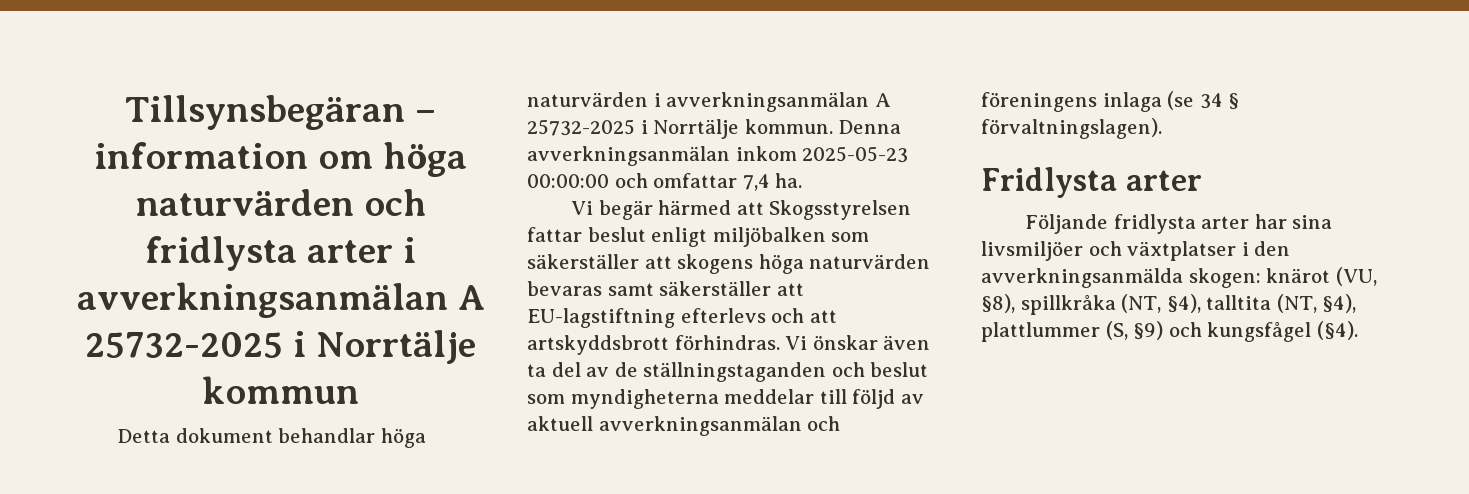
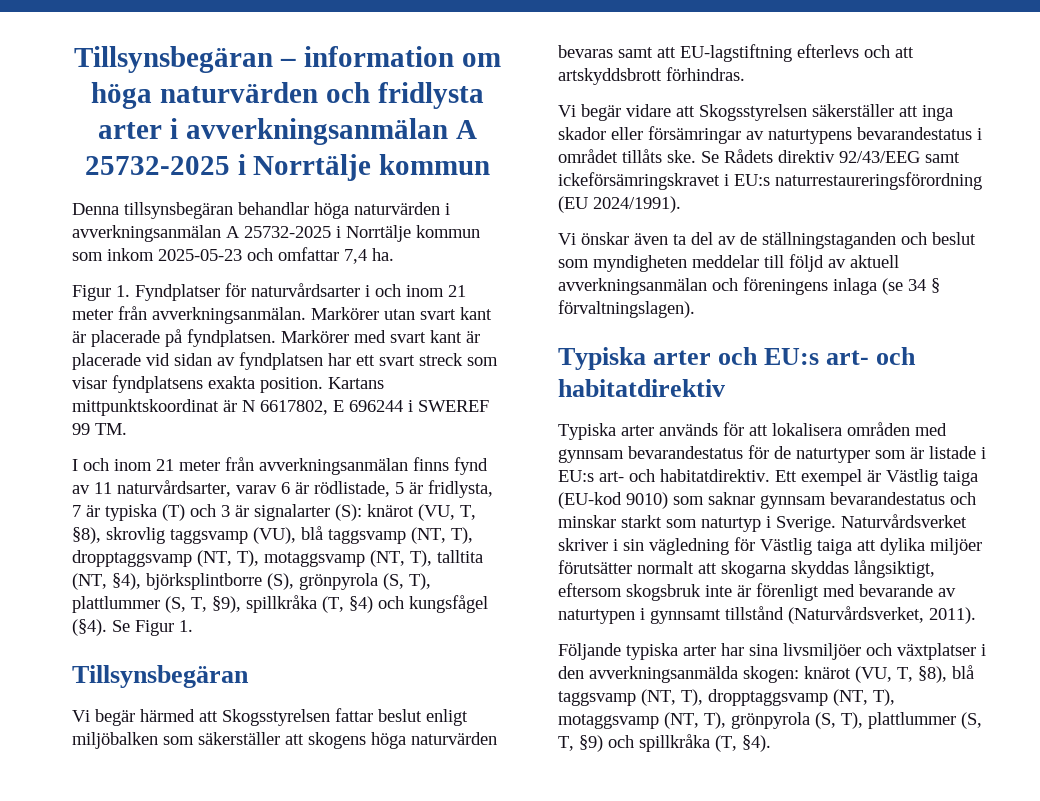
[117,428,273,443] Detta dokument -> [72,202,233,219] Denna tillsynsbegäran
[744,119,902,134] [527,146,730,166] kommun. Denna avverkningsanmälan -> [416,225,480,238] [72,252,103,261] kommun som
[527,174,609,188] 00:00:00 -> (242, 255) none
(803, 180) none -> [72,283,466,301] [72,306,492,324] [72,329,480,347] [72,352,498,370] [72,375,384,393] [72,399,489,416] [72,423,127,435] [72,457,488,475] [72,480,493,498] [72,504,476,521] [72,526,473,544] [72,550,483,567] [72,573,431,590] [72,595,488,613] [72,619,193,636] [72,665,249,688] // Figur 1. Fyndplatser för naturvårdsarter i och inom 21 meter från avverkningsanmälan. Markörer utan svart kant är placerade på fyndplatsen. Markörer med svart kant är placerade vid sidan av fyndplatsen har ett svart streck som visar fyndplatsens exakta position. Kartans mittpunktskoordinat är N 6617802, E 696244 i SWEREF 99 TM. // I och inom 21 meter från avverkningsanmälan finns fynd av 11 naturvårdsarter, varav 6 är rödlistade, 5 är fridlysta, 7 är typiska (T) och 3 är signalarter (S): knärot (VU, T, §8), skrovlig taggsvamp (VU), blå taggsvamp (NT, T), dropptaggsvamp (NT, T), motaggsvamp (NT, T), talltita (NT, §4), björksplintborre (S), grönpyrola (S, T), plattlummer (S, T, §9), spillkråka (T, §4) och kungsfågel (§4). Se Figur 1. // Tillsynsbegäran
[659,281,772,296] säkerställer -> (653, 52) none
(780, 342) none -> [558,104,953,121] [558,126,982,144] [558,149,960,163] [558,172,982,190] [558,196,681,213] // Vi begär vidare att Skogsstyrelsen säkerställer att inga skador eller försämringar av naturtypens bevarandestatus i området tillåts ske. Se Rådets direktiv 92/43/EEG samt ickeförsämringskravet i EU:s naturrestaureringsförordning (EU 2024/1991). //
[570,389,719,409] myndigheterna -> [593,255,687,272] myndigheten
[981,167,1202,198] Fridlysta arter -> [558,347,917,370] [558,379,725,397] [558,422,947,440] [558,445,986,463] [558,469,978,486] [558,492,976,509] [558,514,967,532] [558,537,982,555] [558,560,935,578] [558,583,956,601] [558,606,976,624] Typiska arter och EU:s art- och habitatdirektiv // Typiska arter används för att lokalisera områden med gynnsam bevarandestatus för de naturtyper som är listade i EU:s art- och habitatdirektiv. Ett exempel är Västlig taiga (EU-kod 9010) som saknar gynnsam bevarandestatus och minskar starkt som naturtyp i Sverige. Naturvårdsverket skriver i sin vägledning för Västlig taiga att dylika miljöer förutsätter normalt att skogarna skyddas långsiktigt, eftersom skogsbruk inte är förenligt med bevarande av naturtypen i gynnsamt tillstånd (Naturvårdsverket, 2011).
[1113,214,1196,234] fridlysta -> [626,643,678,660] typiska
[981,294,1357,315] [981,321,1128,342] §8), spillkråka (NT, §4), talltita (NT, §4), plattlummer (S, -> [897,665,974,683] [558,689,895,706] [558,712,982,729] [558,736,574,751] T, §8), blå taggsvamp (NT, T), dropptaggsvamp (NT, T), motaggsvamp (NT, T), grönpyrola (S, T), plattlummer (S, T,
[1207,321,1358,342] kungsfågel (§4). -> [639,734,771,752] spillkråka (T, §4).

